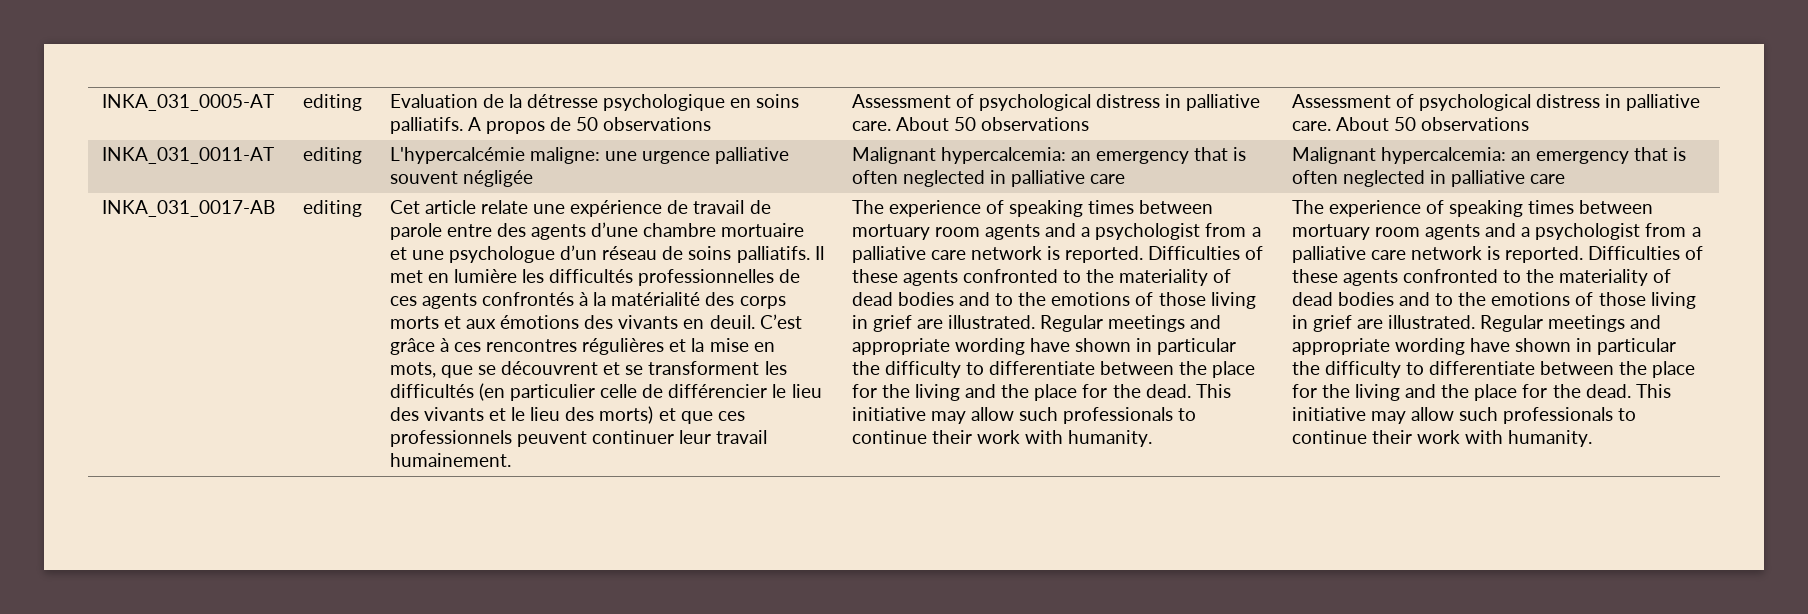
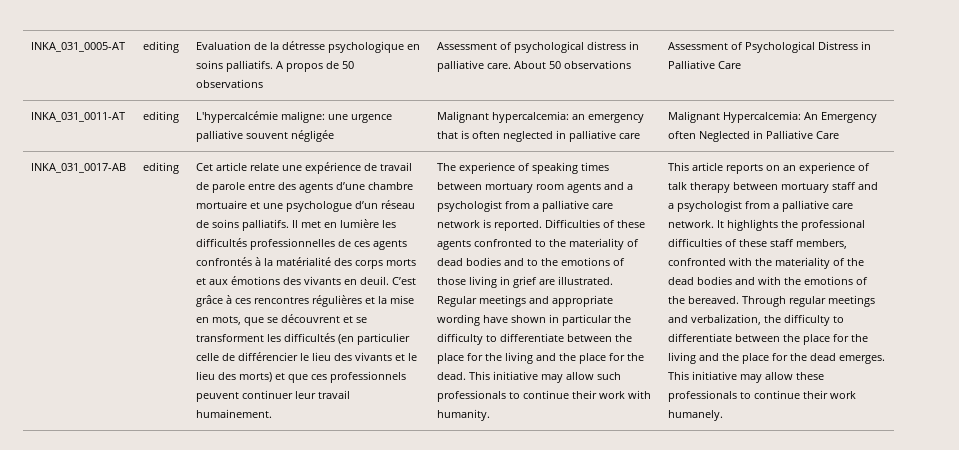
[1418,94,1701,111] [1291,117,1530,131] psychological distress in palliative care. About 50 observations -> [745,41,872,53] [668,60,742,69] Psychological Distress in Palliative Care
[1380,147,1687,164] [1291,170,1566,187] hypercalcemia: an emergency that is often neglected in palliative care -> [723,111,878,123] [668,130,840,142] Hypercalcemia: An Emergency often Neglected in Palliative Care
[1291,200,1654,217] [1291,223,1701,240] [1291,246,1704,263] [1291,269,1672,286] [1291,292,1696,309] [1291,315,1662,332] [1291,338,1677,355] The experience of speaking times between mortuary room agents and a psychologist from a palliative care network is reported. Difficulties of these agents confronted to the materiality of dead bodies and to the emotions of those living in grief are illustrated. Regular meetings and appropriate wording have shown in particular -> [668,162,871,174] [668,182,879,193] [668,200,854,212] [668,219,866,231] [668,238,848,249] [668,257,865,269] [668,276,869,285] [668,295,876,307] [668,314,762,325] This article reports on an experience of talk therapy between mortuary staff and a psychologist from a palliative care network. It highlights the professional difficulties of these staff members, confronted with the materiality of the dead bodies and with the emotions of the bereaved. Through regular meetings and verbalization,
[1585,384,1671,398] [1291,407,1637,424] [1291,430,1593,447] dead. This initiative may allow such professionals to continue their work with humanity. -> [810,353,886,364] [668,371,825,383] [668,390,857,402] [668,410,724,421] dead emerges. This initiative may allow these professionals to continue their work humanely.

